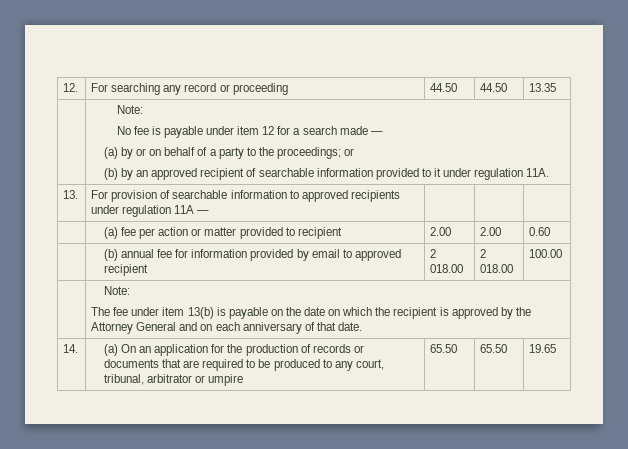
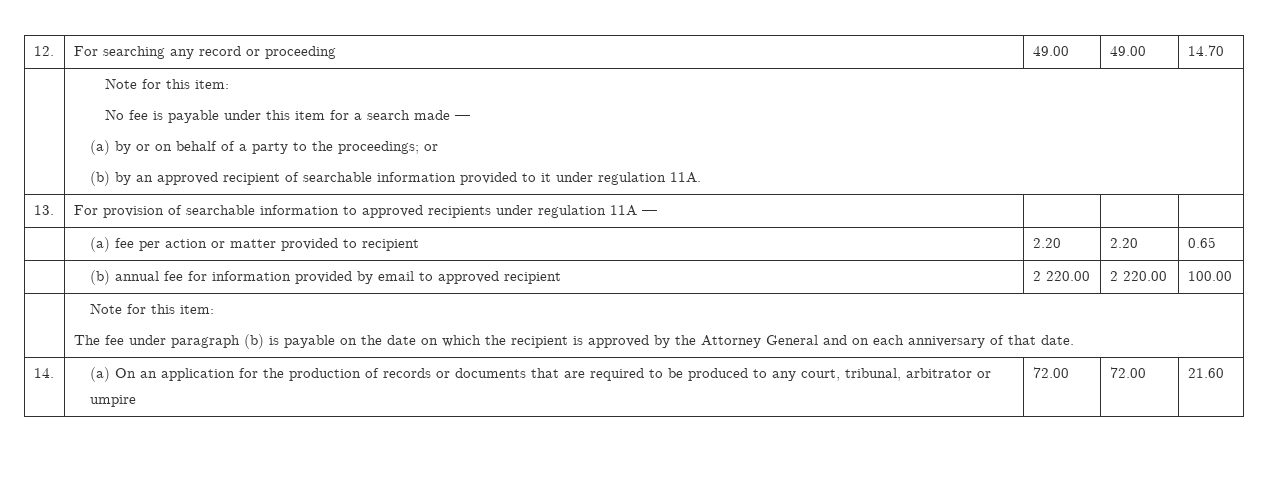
[430,83,458,92] [480,83,508,92] [529,83,557,92] [116,105,143,114] 44.50 | 44.50 | 13.35 // | Note: -> [1032,46,1069,56] [1109,46,1146,56] [1187,45,1224,56] [105,78,230,89] 49.00 | 49.00 | 14.70 // | Note for this item:
[237,126,275,135] item 12 -> [266,110,326,120] this item
[430,227,452,236] [480,227,502,236] [529,227,551,236] 2.00 | 2.00 | 0.60 -> [1032,238,1061,248] [1109,238,1138,248] [1187,237,1216,248] 2.20 | 2.20 | 0.65
[430,264,464,273] [480,249,487,258] [480,264,514,273] 018.00 | 2 018.00 -> [1045,271,1090,281] [1109,271,1167,281] 220.00 | 2 220.00
[103,286,130,295] Note: -> [89,303,214,314] Note for this item:
[162,307,214,319] item 13(b) -> [170,334,264,349] paragraph (b)
[430,344,458,353] [480,344,508,353] [529,344,557,353] 65.50 | 65.50 | 19.65 -> [1032,367,1069,378] [1109,367,1146,378] [1187,368,1224,378] 72.00 | 72.00 | 21.60

